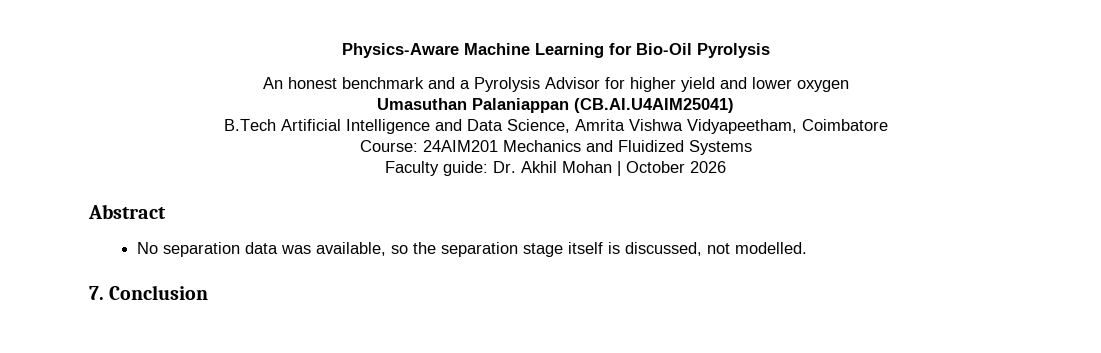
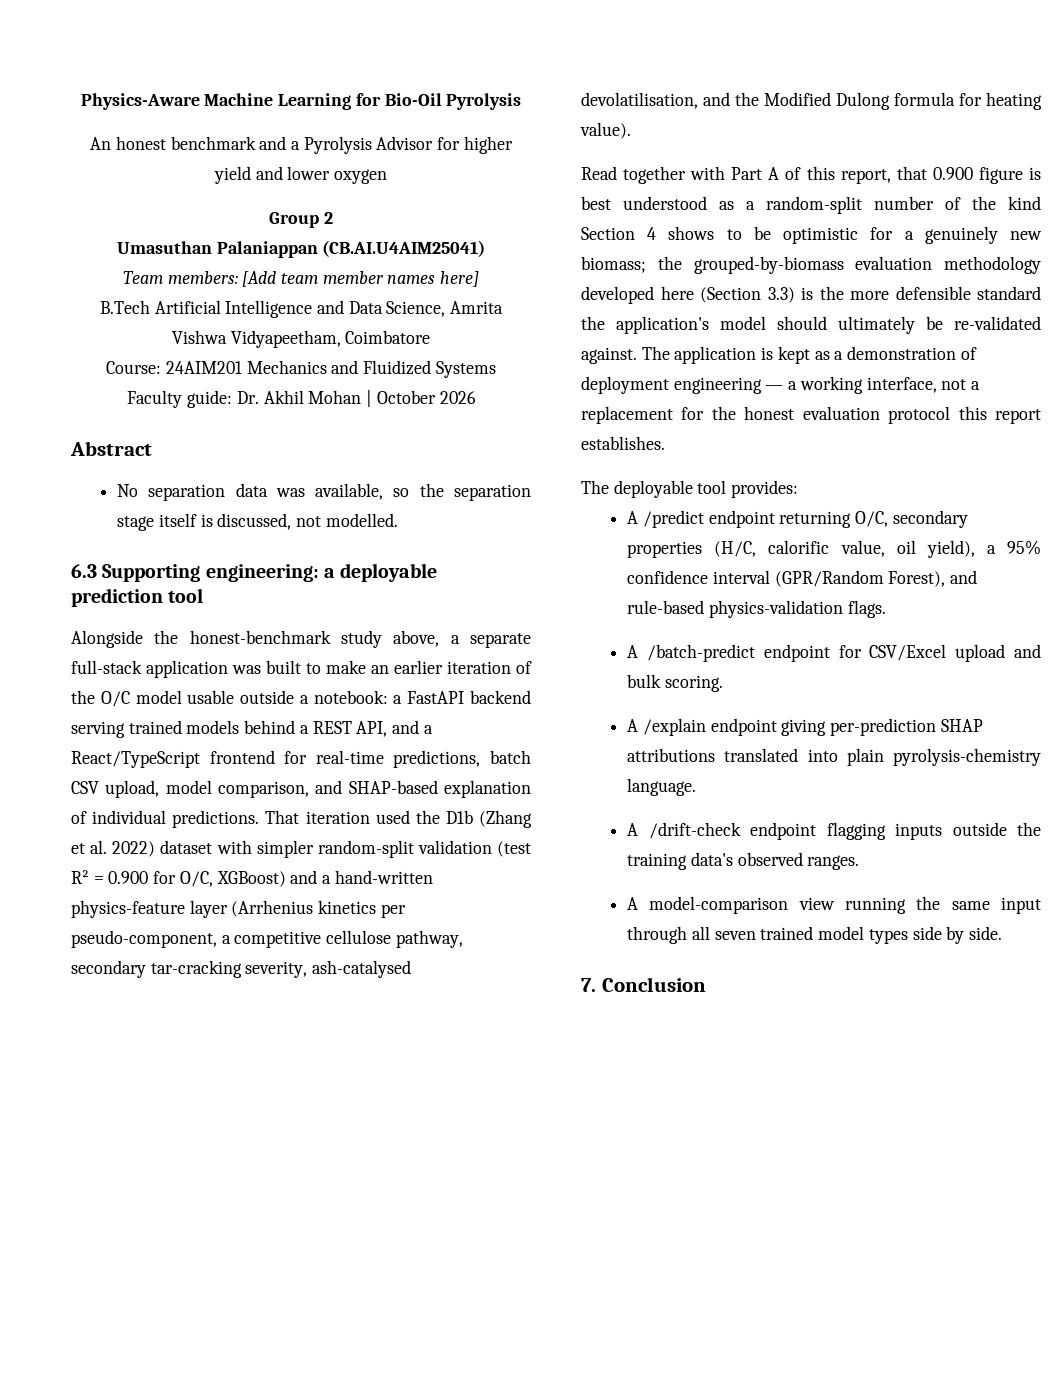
(849, 86) none -> [269,212,333,228] // Group 2
(734, 105) none -> [122,271,480,287] // Team members: [Add team member names here]
(808, 248) none -> [71,563,438,582] [71,588,204,607] [71,630,531,648] [71,660,532,678] [71,690,531,707] [71,720,433,738] [71,750,531,768] [71,780,531,798] [71,810,532,828] [71,840,531,858] [71,870,433,887] [71,900,406,918] [71,930,463,948] [71,960,412,978] [581,92,1042,110] [580,122,631,139] [581,166,1041,184] [581,196,1041,214] [581,226,1042,244] [581,256,1041,274] [581,286,1041,304] [581,316,1041,334] [581,346,977,364] [581,376,981,394] [581,406,1041,424] [581,436,665,450] [581,480,799,498] [627,510,968,528] [627,540,1041,558] [627,570,978,587] [627,600,886,618] [627,644,1041,662] [627,674,723,692] [627,718,983,736] [627,748,1041,766] [627,778,697,796] [627,822,1041,840] [627,852,860,870] [627,896,1041,914] [627,926,1002,944] // 6.3 Supporting engineering: a deployable prediction tool // Alongside the honest-benchmark study above, a separate full-stack application was built to make an earlier iteration of the O/C model usable outside a notebook: a FastAPI backend serving trained models behind a REST API, and a React/TypeScript frontend for real-time predictions, batch CSV upload, model comparison, and SHAP-based explanation of individual predictions. That iteration used the D1b (Zhang et al. 2022) dataset with simpler random-split validation (test R² = 0.900 for O/C, XGBoost) and a hand-written physics-feature layer (Arrhenius kinetics per pseudo-component, a competitive cellulose pathway, secondary tar-cracking severity, ash-catalysed devolatilisation, and the Modified Dulong formula for heating value). // Read together with Part A of this report, that 0.900 figure is best understood as a random-split number of the kind Section 4 shows to be optimistic for a genuinely new biomass; the grouped-by-biomass evaluation methodology developed here (Section 3.3) is the more defensible standard the application's model should ultimately be re-validated against. The application is kept as a demonstration of deployment engineering — a working interface, not a replacement for the honest evaluation protocol this report establishes. // The deployable tool provides: // A /predict endpoint returning O/C, secondary properties (H/C, calorific value, oil yield), a 95% confidence interval (GPR/Random Forest), and rule-based physics-validation flags. // A /batch-predict endpoint for CSV/Excel upload and bulk scoring. // A /explain endpoint giving per-prediction SHAP attributions translated into plain pyrolysis-chemistry language. // A /drift-check endpoint flagging inputs outside the training data's observed ranges. // A model-comparison view running the same input through all seven trained model types side by side.

